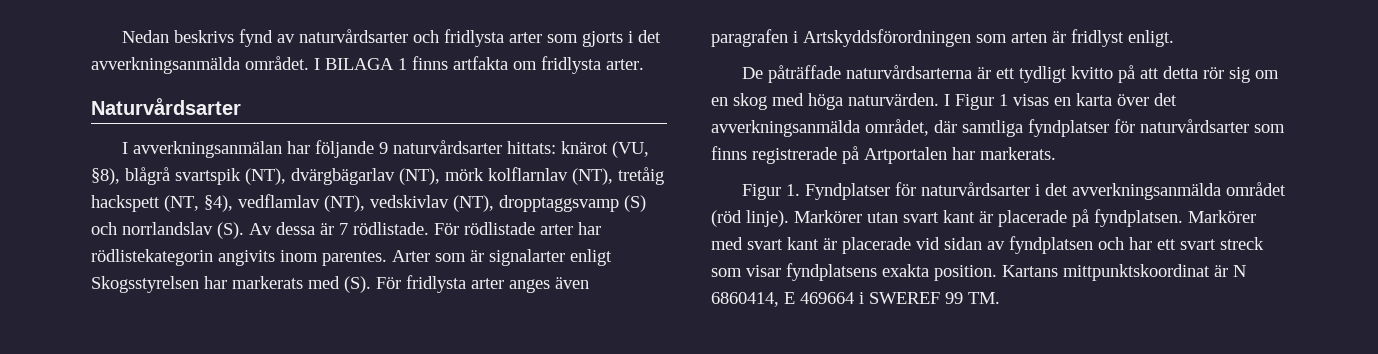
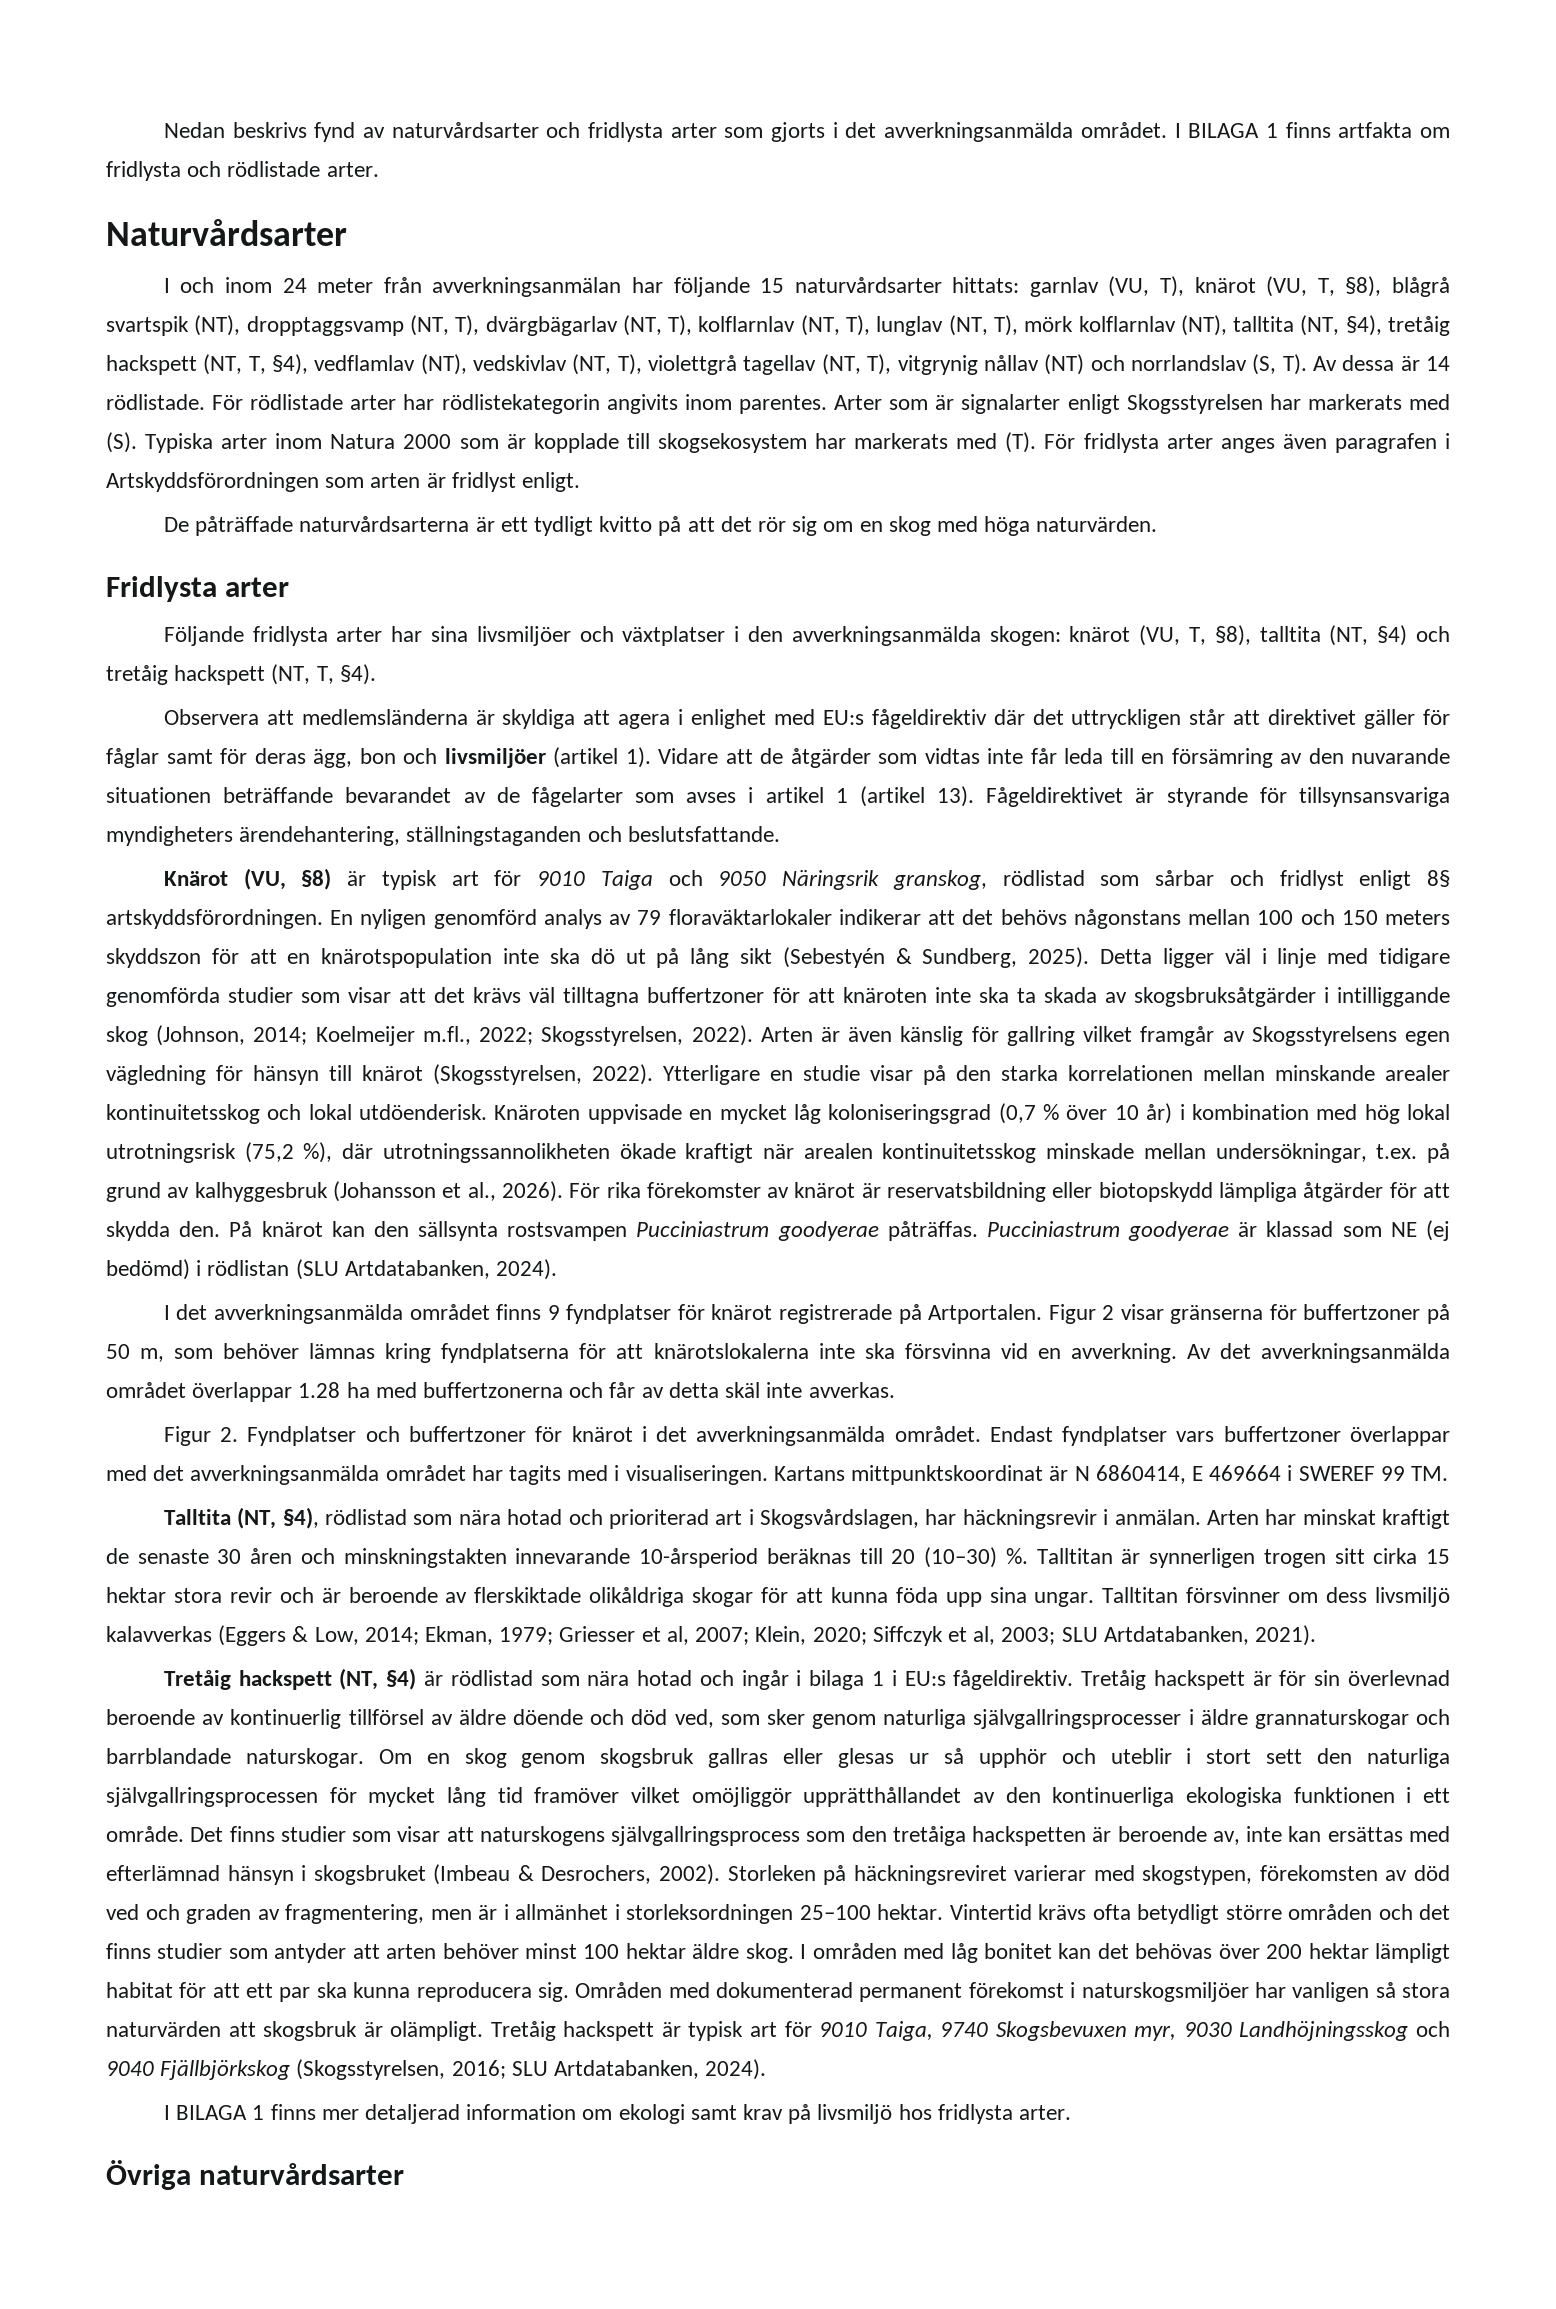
(601, 65) none -> [187,161,321,177] och rödlistade
(129, 148) none -> [180,277,422,293] och inom 24 meter från
[379,142,389,154] 9 -> [760,278,785,293] 15
[561,141,650,158] knärot (VU, -> [1029,276,1335,297] garnlav (VU, T), knärot (VU, T,
[291,167,664,185] [91,195,199,212] dvärgbägarlav (NT), mörk kolflarnlav (NT), tretåig hackspett (NT, -> [246,315,1450,336] [106,354,266,375] dropptaggsvamp (NT, T), dvärgbägarlav (NT, T), kolflarnlav (NT, T), lunglav (NT, T), mörk kolflarnlav (NT), talltita (NT, §4), tretåig hackspett (NT, T,
[453,195,646,212] [91,222,244,239] (NT), dropptaggsvamp (S) och norrlandslav (S). -> [572,354,1307,375] (NT, T), violettgrå tagellav (NT, T), vitgrynig nållav (NT) och norrlandslav (S, T).
[339,223,348,235] 7 -> [1425,356,1450,371] 14
(371, 284) none -> [145,432,1037,453] Typiska arter inom Natura 2000 som är kopplade till skogsekosystem har markerats med (T).
[1163,66,1199,79] detta -> [720,516,752,532] det
[944,93,1177,110] [711,119,1285,137] [711,146,1056,164] [742,182,1287,200] [711,209,1256,227] [711,236,1264,254] [711,263,997,281] I Figur 1 visas en karta över det avverkningsanmälda området, där samtliga fyndplatser för naturvårdsarter som finns registrerade på Artportalen har markerats. // Figur 1. Fyndplatser för naturvårdsarter i det avverkningsanmälda området (röd linje). Markörer utan svart kant är placerade på fyndplatsen. Markörer med svart kant är placerade vid sidan av fyndplatsen och har ett svart streck som visar fyndplatsens exakta position. -> [106,576,290,602] [163,625,1451,646] [106,664,376,685] [163,709,1451,729] [106,747,1450,768] [106,786,1450,807] [106,826,780,846] [163,868,1450,890] [106,909,1451,929] [106,947,1450,968] [106,987,1450,1007] [106,1025,1450,1046] [106,1064,1450,1085] [106,1103,1451,1124] [106,1142,1450,1163] [106,1181,1450,1202] [106,1220,1451,1241] [106,1259,558,1280] [163,1304,1450,1324] [106,1343,1450,1363] [106,1382,895,1402] [163,1426,1451,1446] [106,1465,768,1485] // Fridlysta arter // Följande fridlysta arter har sina livsmiljöer och växtplatser i den avverkningsanmälda skogen: knärot (VU, T, §8), talltita (NT, §4) och tretåig hackspett (NT, T, §4). // Observera att medlemsländerna är skyldiga att agera i enlighet med EU:s fågeldirektiv där det uttryckligen står att direktivet gäller för fåglar samt för deras ägg, bon och livsmiljöer (artikel 1). Vidare att de åtgärder som vidtas inte får leda till en försämring av den nuvarande situationen beträffande bevarandet av de fågelarter som avses i artikel 1 (artikel 13). Fågeldirektivet är styrande för tillsynsansvariga myndigheters ärendehantering, ställningstaganden och beslutsfattande. // Knärot (VU, §8) är typisk art för 9010 Taiga och 9050 Näringsrik granskog, rödlistad som sårbar och fridlyst enligt 8§ artskyddsförordningen. En nyligen genomförd analys av 79 floraväktarlokaler indikerar att det behövs någonstans mellan 100 och 150 meters skyddszon för att en knärotspopulation inte ska dö ut på lång sikt (Sebestyén & Sundberg, 2025). Detta ligger väl i linje med tidigare genomförda studier som visar att det krävs väl tilltagna buffertzoner för att knäroten inte ska ta skada av skogsbruksåtgärder i intilliggande skog (Johnson, 2014; Koelmeijer m.fl., 2022; Skogsstyrelsen, 2022). Arten är även känslig för gallring vilket framgår av Skogsstyrelsens egen vägledning för hänsyn till knärot (Skogsstyrelsen, 2022). Ytterligare en studie visar på den starka korrelationen mellan minskande arealer kontinuitetsskog och lokal utdöenderisk. Knäroten uppvisade en mycket låg koloniseringsgrad (0,7 % över 10 år) i kombination med hög lokal utrotningsrisk (75,2 %), där utrotningssannolikheten ökade kraftigt när arealen kontinuitetsskog minskade mellan undersökningar, t.ex. på grund av kalhyggesbruk (Johansson et al., 2026). För rika förekomster av knärot är reservatsbildning eller biotopskydd lämpliga åtgärder för att skydda den. På knärot kan den sällsynta rostsvampen Pucciniastrum goodyerae påträffas. Pucciniastrum goodyerae är klassad som NE (ej bedömd) i rödlistan (SLU Artdatabanken, 2024). // I det avverkningsanmälda området finns 9 fyndplatser för knärot registrerade på Artportalen. Figur 2 visar gränserna för buffertzoner på 50 m, som behöver lämnas kring fyndplatserna för att knärotslokalerna inte ska försvinna vid en avverkning. Av det avverkningsanmälda området överlappar 1.28 ha med buffertzonerna och får av detta skäl inte avverkas. // Figur 2. Fyndplatser och buffertzoner för knärot i det avverkningsanmälda området. Endast fyndplatser vars buffertzoner överlappar med det avverkningsanmälda området har tagits med i visualiseringen.
(1000, 298) none -> [163,1507,1451,1529] [106,1547,1450,1568] [106,1587,1451,1607] [106,1625,1316,1646] [163,1668,1450,1690] [106,1709,1450,1729] [106,1748,1451,1768] [106,1787,1450,1807] [106,1826,1451,1846] [106,1864,1450,1885] [106,1904,1450,1924] [106,1943,1450,1963] [106,1982,1451,2002] [106,2021,1451,2041] [106,2059,767,2080] [163,2104,1072,2124] [106,2160,405,2190] // Talltita (NT, §4), rödlistad som nära hotad och prioriterad art i Skogsvårdslagen, har häckningsrevir i anmälan. Arten har minskat kraftigt de senaste 30 åren och minskningstakten innevarande 10-årsperiod beräknas till 20 (10–30) %. Talltitan är synnerligen trogen sitt cirka 15 hektar stora revir och är beroende av flerskiktade olikåldriga skogar för att kunna föda upp sina ungar. Talltitan försvinner om dess livsmiljö kalavverkas (Eggers & Low, 2014; Ekman, 1979; Griesser et al, 2007; Klein, 2020; Siffczyk et al, 2003; SLU Artdatabanken, 2021). // Tretåig hackspett (NT, §4) är rödlistad som nära hotad och ingår i bilaga 1 i EU:s fågeldirektiv. Tretåig hackspett är för sin överlevnad beroende av kontinuerlig tillförsel av äldre döende och död ved, som sker genom naturliga självgallringsprocesser i äldre grannaturskogar och barrblandade naturskogar. Om en skog genom skogsbruk gallras eller glesas ur så upphör och uteblir i stort sett den naturliga självgallringsprocessen för mycket lång tid framöver vilket omöjliggör upprätthållandet av den kontinuerliga ekologiska funktionen i ett område. Det finns studier som visar att naturskogens självgallringsprocess som den tretåiga hackspetten är beroende av, inte kan ersättas med efterlämnad hänsyn i skogsbruket (Imbeau & Desrochers, 2002). Storleken på häckningsreviret varierar med skogstypen, förekomsten av död ved och graden av fragmentering, men är i allmänhet i storleksordningen 25–100 hektar. Vintertid krävs ofta betydligt större områden och det finns studier som antyder att arten behöver minst 100 hektar äldre skog. I områden med låg bonitet kan det behövas över 200 hektar lämpligt habitat för att ett par ska kunna reproducera sig. Områden med dokumenterad permanent förekomst i naturskogsmiljöer har vanligen så stora naturvärden att skogsbruk är olämpligt. Tretåig hackspett är typisk art för 9010 Taiga, 9740 Skogsbevuxen myr, 9030 Landhöjningsskog och 9040 Fjällbjörkskog (Skogsstyrelsen, 2016; SLU Artdatabanken, 2024). // I BILAGA 1 finns mer detaljerad information om ekologi samt krav på livsmiljö hos fridlysta arter. // Övriga naturvårdsarter

